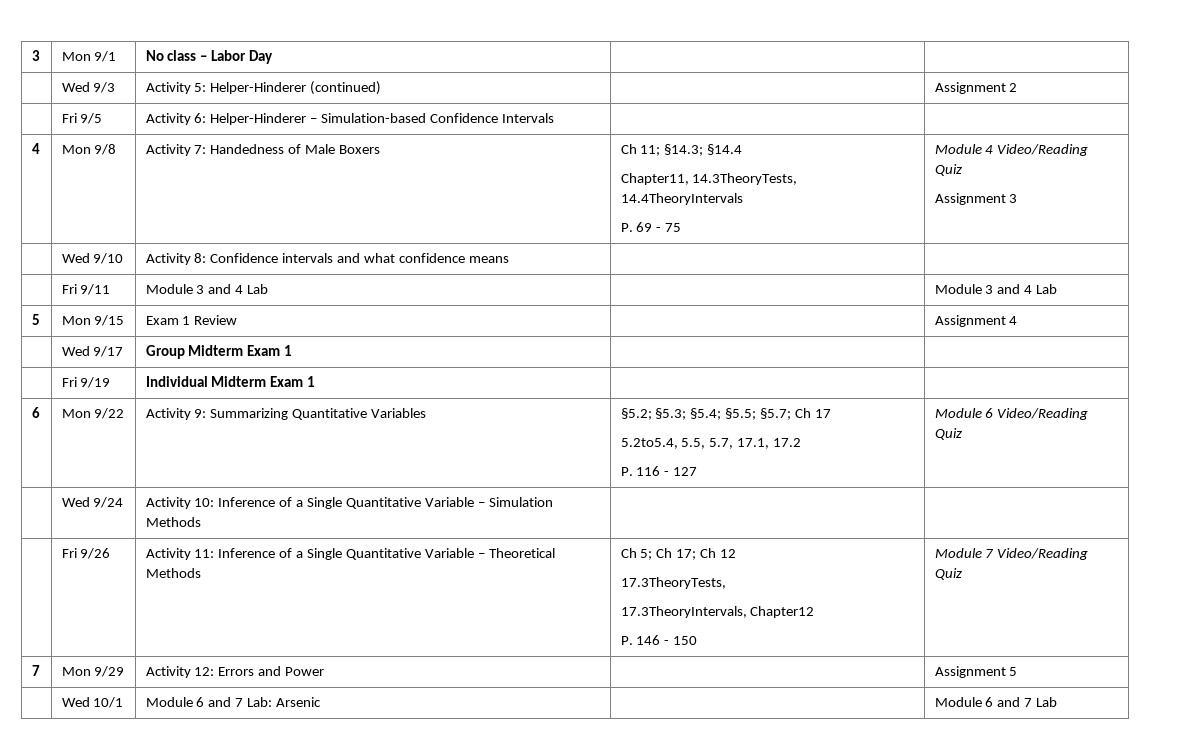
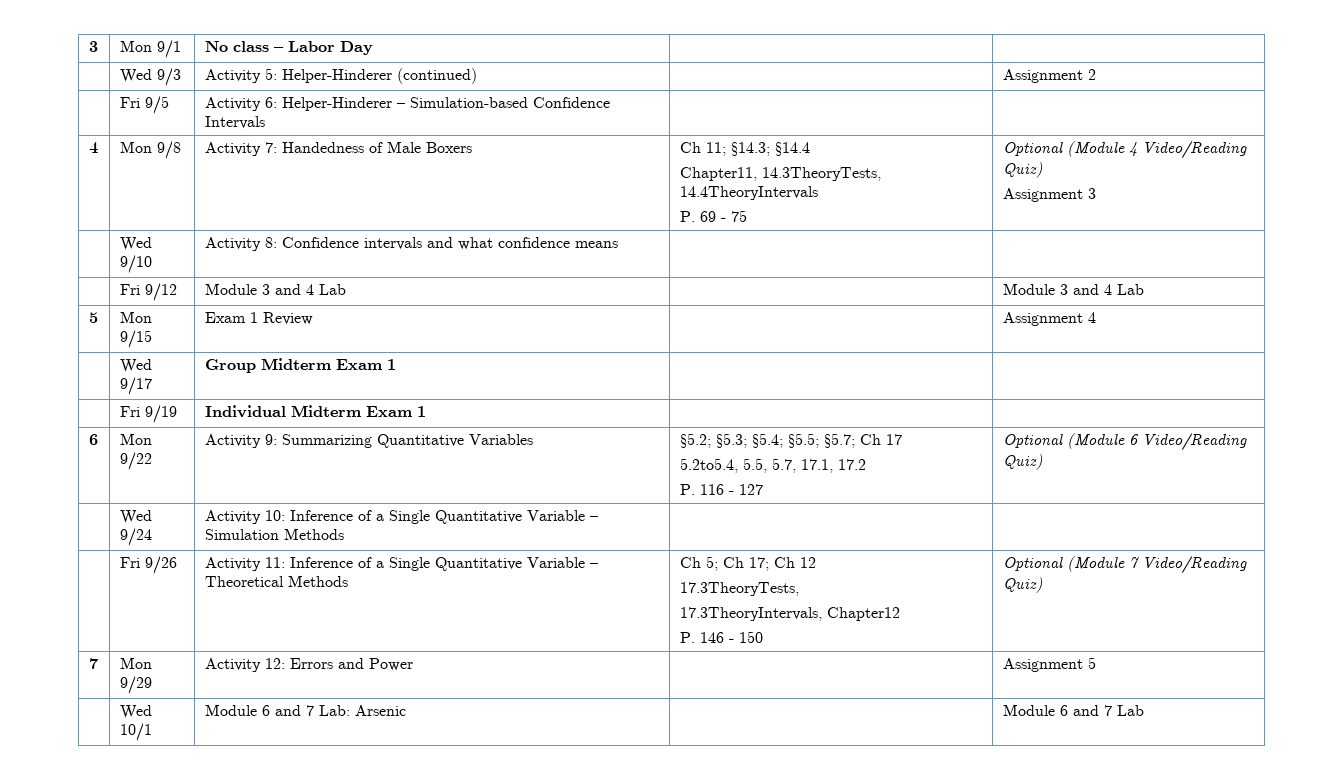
[934,144,982,154] Module -> [1002,141,1125,157] Optional (Module
[934,164,962,176] Quiz -> [1002,162,1043,178] Quiz)
[80,284,111,295] 9/11 -> [144,283,177,301] 9/12
[934,408,982,418] Module -> [1002,433,1125,449] Optional (Module
[934,428,962,440] Quiz -> [1002,454,1043,470] Quiz)
[934,548,982,558] Module -> [1002,556,1125,572] Optional (Module
[934,568,962,580] Quiz -> [1002,577,1043,593] Quiz)

